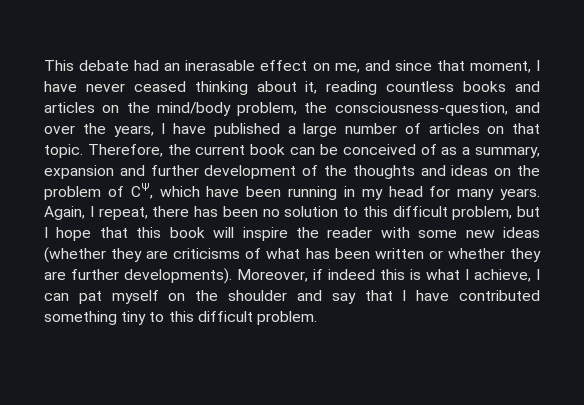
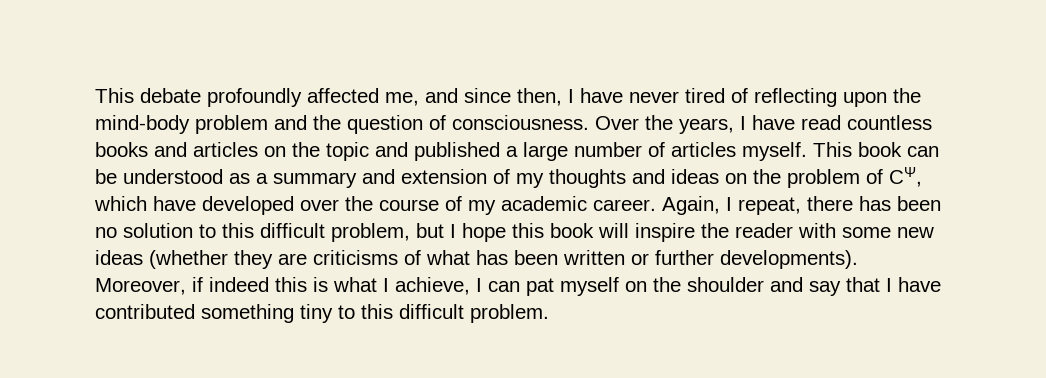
[134,60,330,71] had an inerasable effect on -> [207,88,379,107] profoundly affected
[436,60,531,73] that moment, -> [517,88,562,106] then,
[133,81,378,95] ceased thinking about it, reading -> [685,88,921,107] [95,115,841,134] tired of reflecting upon the mind-body problem and the question of consciousness. Over the years, I have read
[156,102,540,116] [44,123,206,137] mind/body problem, the consciousness-question, and over the years, I have -> [326,142,408,161] topic and
[487,123,540,134] [44,144,540,158] [44,165,347,179] on that topic. Therefore, the current book can be conceived of as a summary, expansion and further development of the -> [742,142,939,161] [95,169,544,188] myself. This book can be understood as a summary and extension of my
[246,186,540,200] been running in my head for many years. -> [202,196,656,215] developed over the course of my academic career.
[99,227,128,238] that -> (506, 232) none
[447,248,541,262] [44,271,66,280] whether they are -> (649, 259) none

